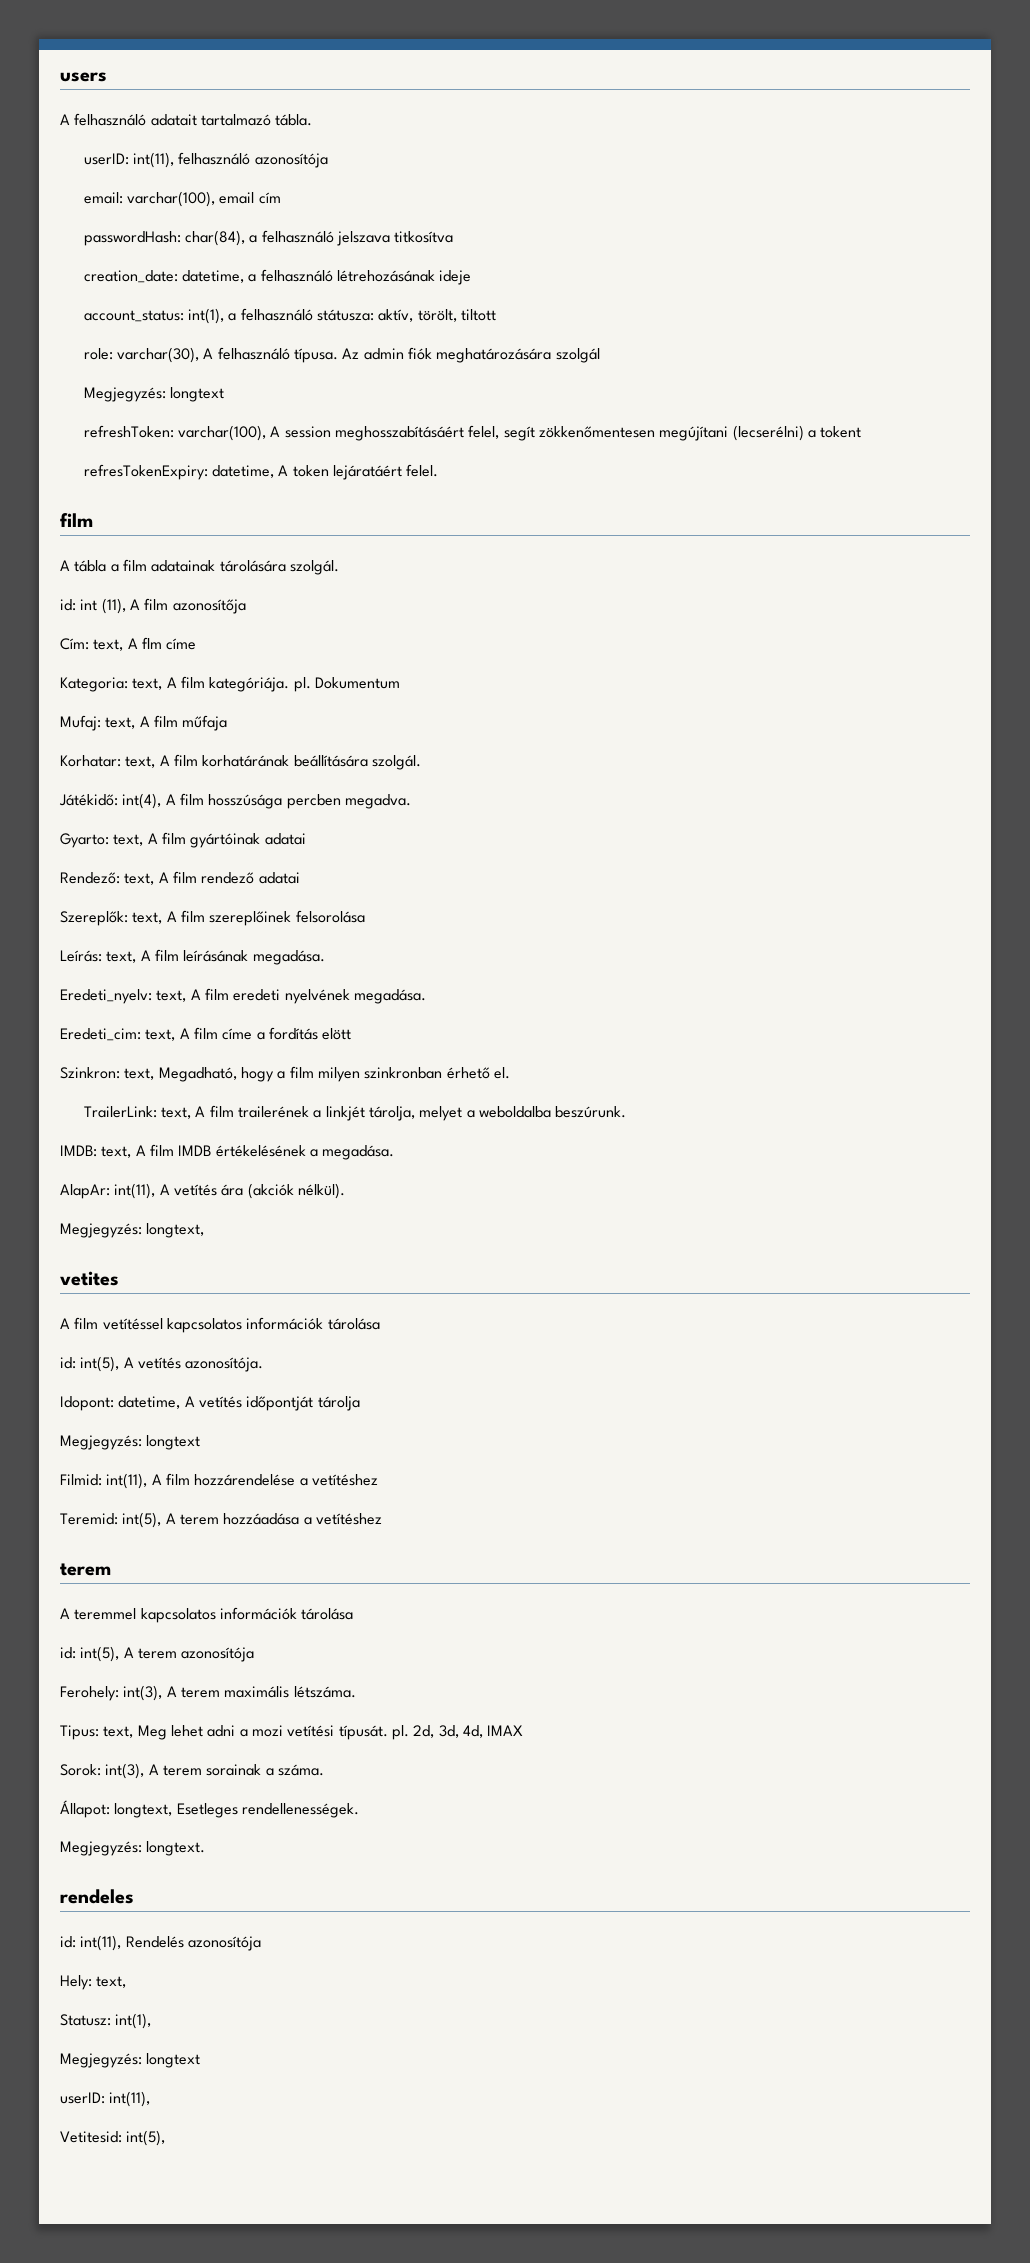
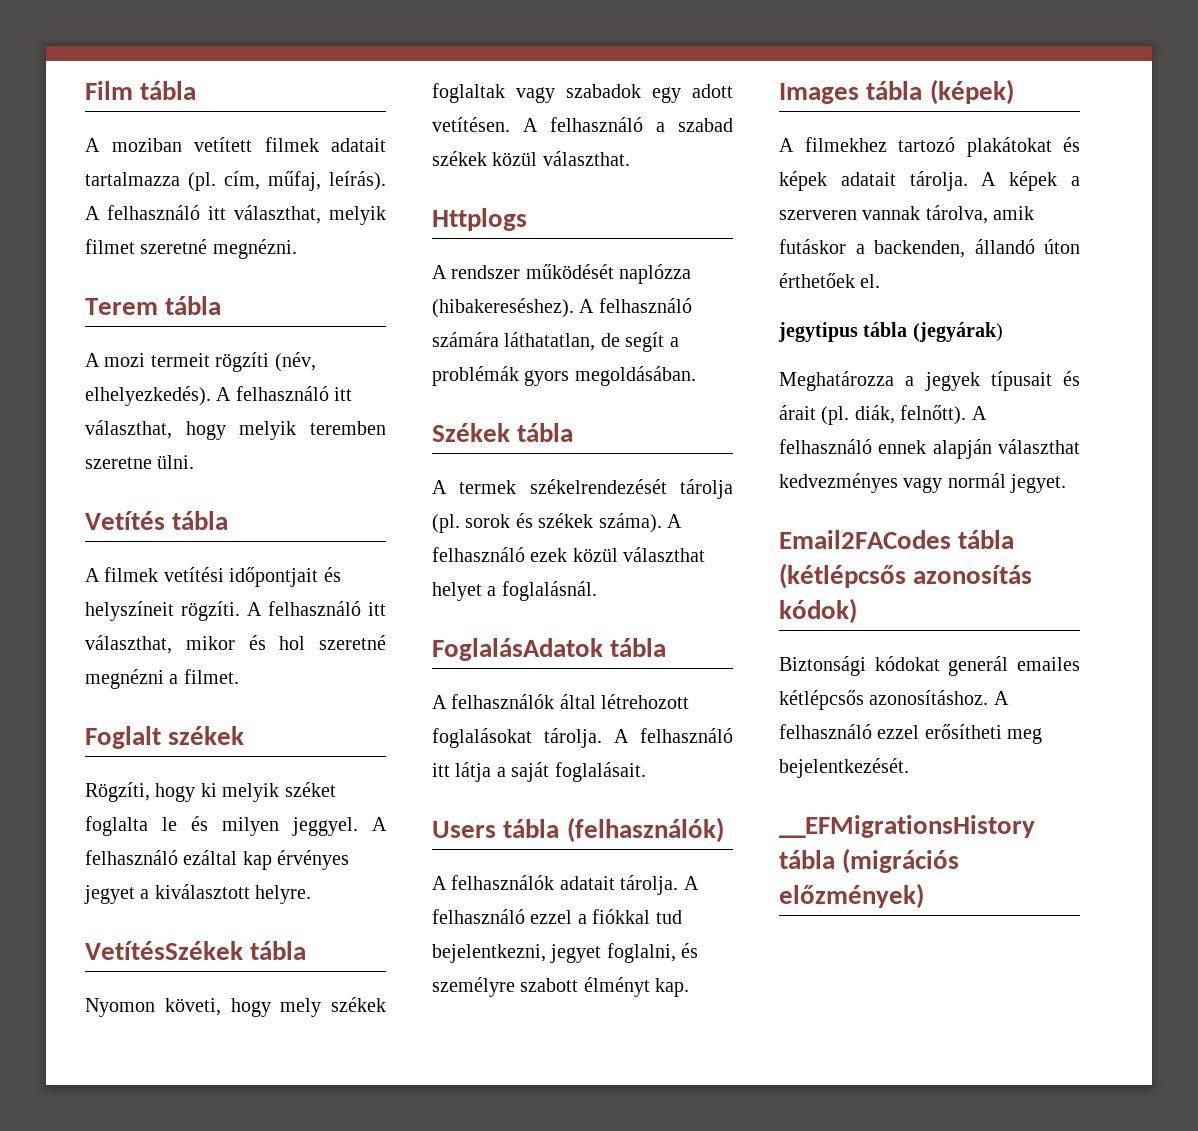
[60,72,107,82] [60,113,313,126] [83,152,328,168] [83,191,281,207] [83,230,454,246] [83,269,472,285] [83,308,497,324] [83,347,600,363] [83,387,225,402] [83,425,862,441] [83,464,439,480] [60,513,93,527] [60,559,339,575] [60,598,246,614] [60,637,197,651] [60,676,400,692] [60,715,228,731] [60,754,421,770] [59,793,411,809] [60,832,306,848] [60,871,300,885] [60,910,365,926] [60,949,325,965] [60,988,426,1004] [60,1027,352,1041] [60,1066,510,1082] [83,1105,627,1121] [60,1144,395,1160] [60,1183,345,1199] [60,1223,205,1238] [60,1271,119,1286] [60,1317,380,1333] [60,1356,264,1372] [60,1396,360,1411] [60,1435,201,1450] [60,1473,378,1489] [60,1512,382,1528] [60,1563,111,1576] [60,1607,354,1623] [60,1646,255,1662] [60,1685,356,1701] [60,1725,524,1740] [60,1763,324,1779] [60,1800,359,1818] [60,1841,206,1856] [60,1889,134,1904] [60,1935,261,1951] [60,1975,127,1990] [60,2013,152,2029] [60,2053,201,2068] [60,2091,151,2107] [60,2130,166,2146] users // A felhasználó adatait tartalmazó tábla. // userID: int(11), felhasználó azonosítója // email: varchar(100), email cím // passwordHash: char(84), a felhasználó jelszava titkosítva // creation_date: datetime, a felhasználó létrehozásának ideje // account_status: int(1), a felhasználó státusza: aktív, törölt, tiltott // role: varchar(30), A felhasználó típusa. Az admin fiók meghatározására szolgál // Megjegyzés: longtext // refreshToken: varchar(100), A session meghosszabításáért felel, segít zökkenőmentesen megújítani (lecserélni) a tokent // refresTokenExpiry: datetime, A token lejáratáért felel. // film // A tábla a film adatainak tárolására szolgál. // id: int (11), A film azonosítőja // Cím: text, A flm címe // Kategoria: text, A film kategóriája. pl. Dokumentum // Mufaj: text, A film műfaja // Korhatar: text, A film korhatárának beállítására szolgál. // Játékidő: int(4), A film hosszúsága percben megadva. // Gyarto: text, A film gyártóinak adatai // Rendező: text, A film rendező adatai // Szereplők: text, A film szereplőinek felsorolása // Leírás: text, A film leírásának megadása. // Eredeti_nyelv: text, A film eredeti nyelvének megadása. // Eredeti_cim: text, A film címe a fordítás elött // Szinkron: text, Megadható, hogy a film milyen szinkronban érhető el. // TrailerLink: text, A film trailerének a linkjét tárolja, melyet a weboldalba beszúrunk. // IMDB: text, A film IMDB értékelésének a megadása. // AlapAr: int(11), A vetítés ára (akciók nélkül). // Megjegyzés: longtext, // vetites // A film vetítéssel kapcsolatos információk tárolása // id: int(5), A vetítés azonosítója. // Idopont: datetime, A vetítés időpontját tárolja // Megjegyzés: longtext // Filmid: int(11), A film hozzárendelése a vetítéshez // Teremid: int(5), A terem hozzáadása a vetítéshez // terem // A teremmel kapcsolatos információk tárolása // id: int(5), A terem azonosítója // Ferohely: int(3), A terem maximális létszáma. // Tipus: text, Meg lehet adni a mozi vetítési típusát. pl. 2d, 3d, 4d, IMAX // Sorok: int(3), A terem sorainak a száma. // Állapot: longtext, Esetleges rendellenességek. // Megjegyzés: longtext. // rendeles // id: int(11), Rendelés azonosítója // Hely: text, // Statusz: int(1), // Megjegyzés: longtext // userID: int(11), // Vetitesid: int(5), -> [85,81,197,100] [85,137,386,152] [85,171,386,191] [85,205,386,225] [85,239,297,259] [85,296,222,315] [85,352,316,372] [85,386,353,406] [85,420,387,440] [85,455,195,469] [85,511,229,530] [85,567,341,587] [85,601,386,621] [85,635,386,654] [85,669,239,689] [85,726,245,749] [85,782,336,802] [85,816,387,836] [85,850,350,870] [84,884,312,904] [85,941,307,960] [85,997,386,1017] [432,83,733,103] [432,117,733,132] [432,151,630,166] [432,208,527,231] [432,264,692,284] [432,298,692,318] [432,332,679,352] [432,366,696,386] [432,423,574,442] [432,479,733,499] [432,513,682,533] [432,547,706,562] [432,581,597,601] [432,638,667,661] [432,694,690,709] [432,728,733,748] [432,762,646,782] [432,817,724,843] [432,875,699,895] [432,909,682,924] [432,943,699,963] [432,977,690,997] [779,79,1014,105] [779,137,1080,157] [779,171,1080,191] [779,205,1035,224] [779,239,1080,258] [779,273,881,288] [778,322,1003,342] [779,371,1080,391] [779,405,987,425] [779,439,1080,459] [779,473,1067,493] [779,530,1015,549] [779,563,1033,589] [779,598,857,624] [779,656,1080,676] [779,690,1009,710] [779,724,1043,744] [779,758,909,778] [779,815,1035,838] [779,848,960,874] [779,883,924,909] Film tábla // A moziban vetített filmek adatait tartalmazza (pl. cím, műfaj, leírás). A felhasználó itt választhat, melyik filmet szeretné megnézni. // Terem tábla // A mozi termeit rögzíti (név, elhelyezkedés). A felhasználó itt választhat, hogy melyik teremben szeretne ülni. // Vetítés tábla // A filmek vetítési időpontjait és helyszíneit rögzíti. A felhasználó itt választhat, mikor és hol szeretné megnézni a filmet. // Foglalt székek // Rögzíti, hogy ki melyik széket foglalta le és milyen jeggyel. A felhasználó ezáltal kap érvényes jegyet a kiválasztott helyre. // VetítésSzékek tábla // Nyomon követi, hogy mely székek foglaltak vagy szabadok egy adott vetítésen. A felhasználó a szabad székek közül választhat. // Httplogs // A rendszer működését naplózza (hibakereséshez). A felhasználó számára láthatatlan, de segít a problémák gyors megoldásában. // Székek tábla // A termek székelrendezését tárolja (pl. sorok és székek száma). A felhasználó ezek közül választhat helyet a foglalásnál. // FoglalásAdatok tábla // A felhasználók által létrehozott foglalásokat tárolja. A felhasználó itt látja a saját foglalásait. // Users tábla (felhasználók) // A felhasználók adatait tárolja. A felhasználó ezzel a fiókkal tud bejelentkezni, jegyet foglalni, és személyre szabott élményt kap. // Images tábla (képek) // A filmekhez tartozó plakátokat és képek adatait tárolja. A képek a szerveren vannak tárolva, amik futáskor a backenden, állandó úton érthetőek el. // jegytipus tábla (jegyárak) // Meghatározza a jegyek típusait és árait (pl. diák, felnőtt). A felhasználó ennek alapján választhat kedvezményes vagy normál jegyet. // Email2FACodes tábla (kétlépcsős azonosítás kódok) // Biztonsági kódokat generál emailes kétlépcsős azonosításhoz. A felhasználó ezzel erősítheti meg bejelentkezését. // __EFMigrationsHistory tábla (migrációs előzmények)

